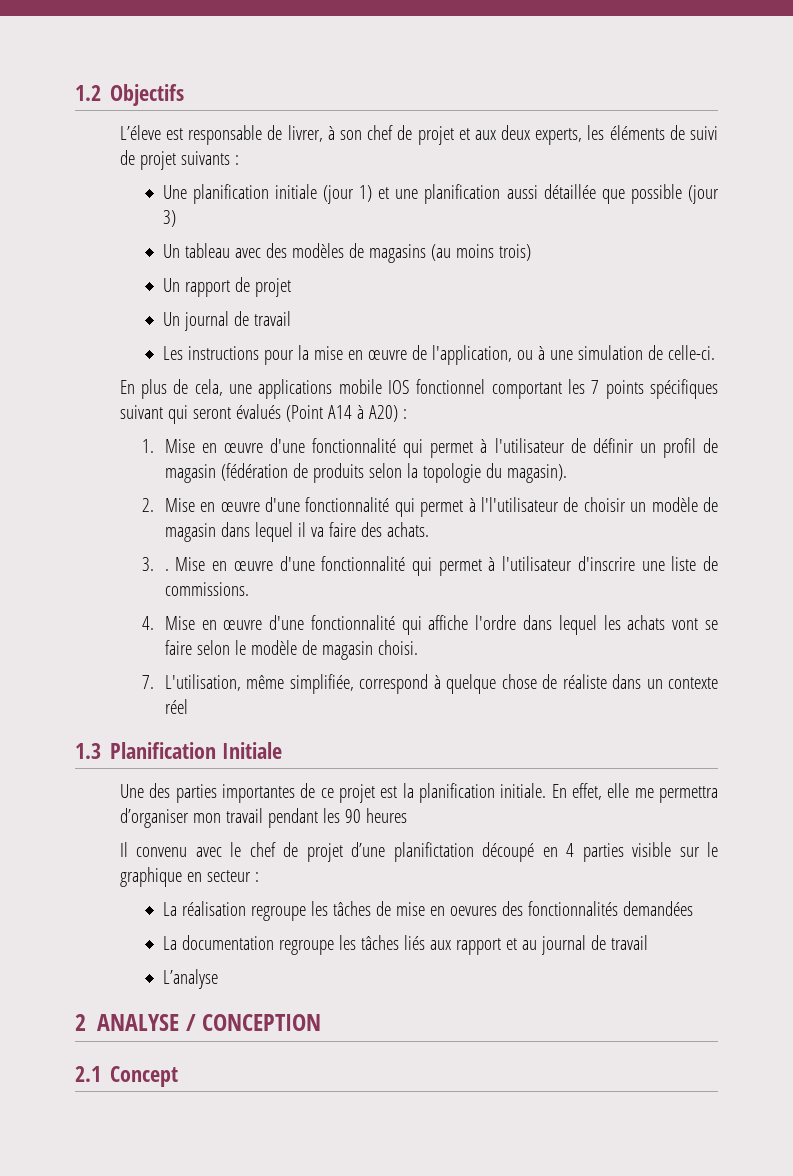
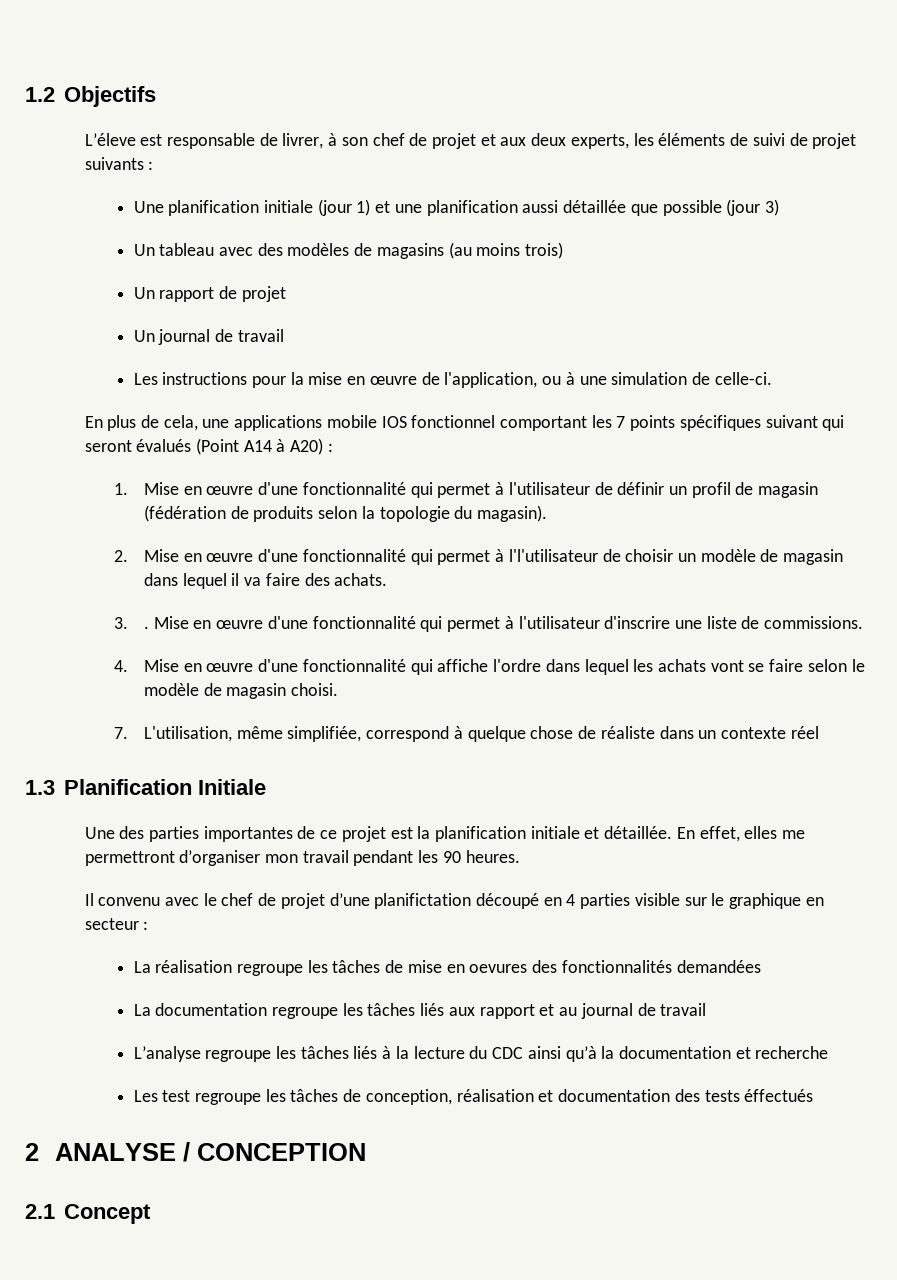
[500,783,718,803] initiale. En effet, elle me permettra -> [530,826,806,842] [84,851,175,866] initiale et détaillée. En effet, elles me permettront
[365,808,407,823] heures -> [465,850,520,863] heures.
(218, 979) none -> [205,1046,829,1062] [133,1089,814,1105] regroupe les tâches liés à la lecture du CDC ainsi qu’à la documentation et recherche // Les test regroupe les tâches de conception, réalisation et documentation des tests éffectués

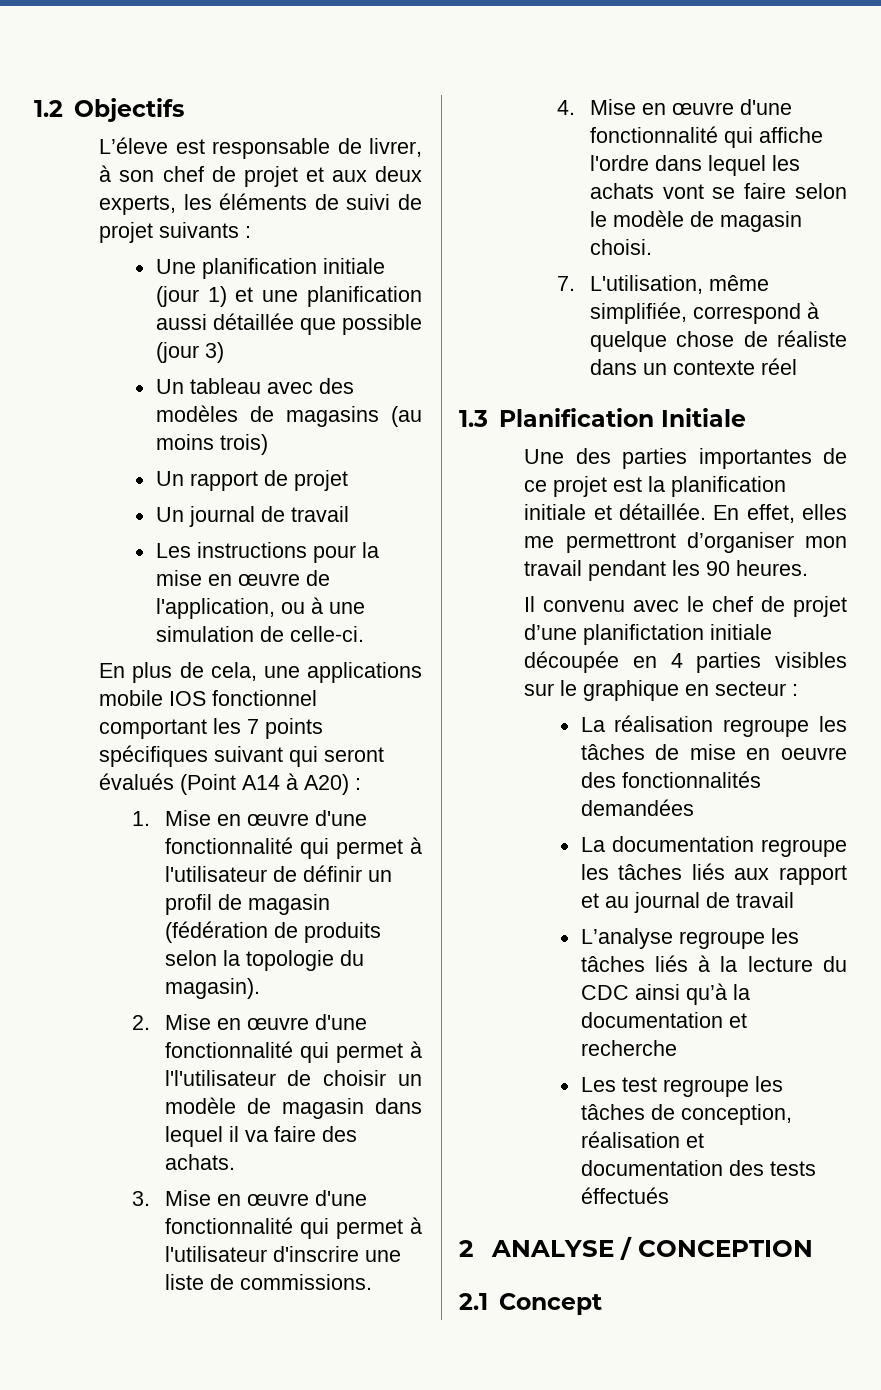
[144,626,150,629] . -> (151, 1198) none
[476,893,540,909] découpé -> [710,624,773,640] [524,651,620,673] initiale découpée
[634,893,680,906] visible -> [775,652,847,668] visibles
[469,964,528,973] oevures -> [781,747,847,760] oeuvre

